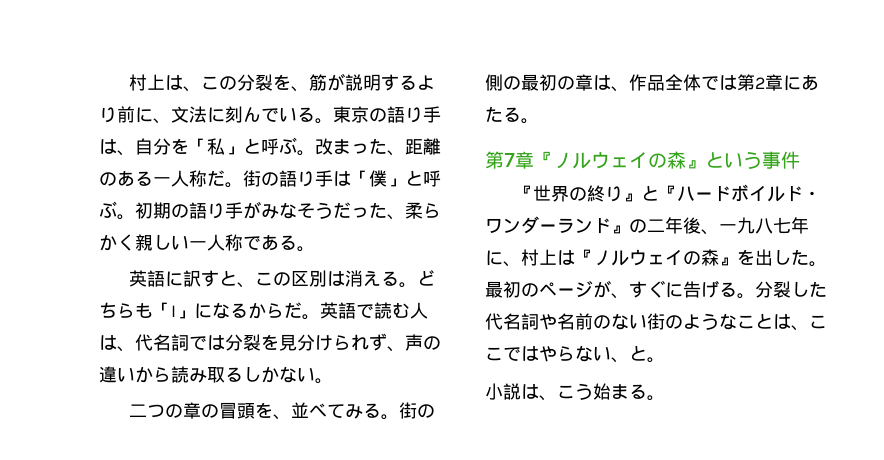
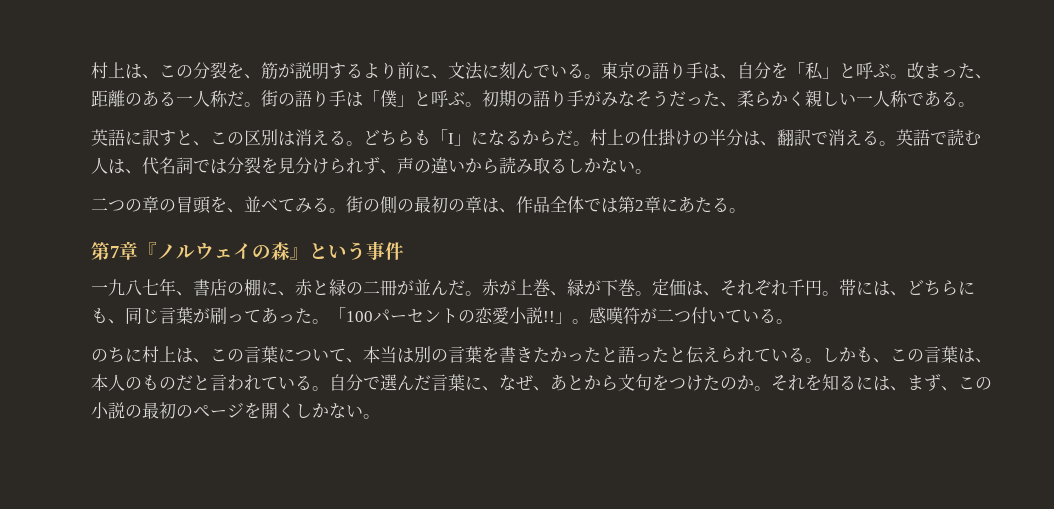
(320, 317) none -> [590,129,896,146] 村上の仕掛けの半分は、翻訳で消える。
[514,184,821,202] [485,216,809,235] [485,249,827,267] [485,280,827,299] [485,313,827,331] [485,345,665,363] [485,383,647,401] 『世界の終り』と『ハードボイルド・ワンダーランド』の二年後、一九八七年に、村上は『ノルウェイの森』を出した。最初のページが、すぐに告げる。分裂した代名詞や名前のない街のようなことは、ここではやらない、と。 // 小説は、こう始まる -> [91,278,975,296] [91,307,793,324] [91,346,992,364] [91,374,992,391] [91,402,363,419] 一九八七年、書店の棚に、赤と緑の二冊が並んだ。赤が上巻、緑が下巻。定価は、それぞれ千円。帯には、どちらにも、同じ言葉が刷ってあった。「100パーセントの恋愛小説!!」。感嘆符が二つ付いている。 // のちに村上は、この言葉について、本当は別の言葉を書きたかったと語ったと伝えられている。しかも、この言葉は、本人のものだと言われている。自分で選んだ言葉に、なぜ、あとから文句をつけたのか。それを知るには、まず、この小説の最初のページを開くしかない

